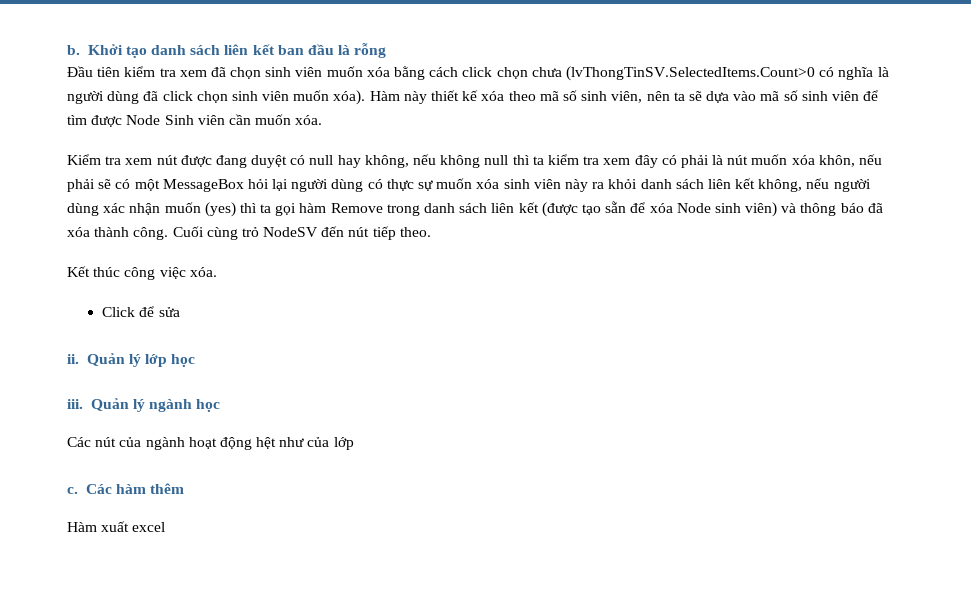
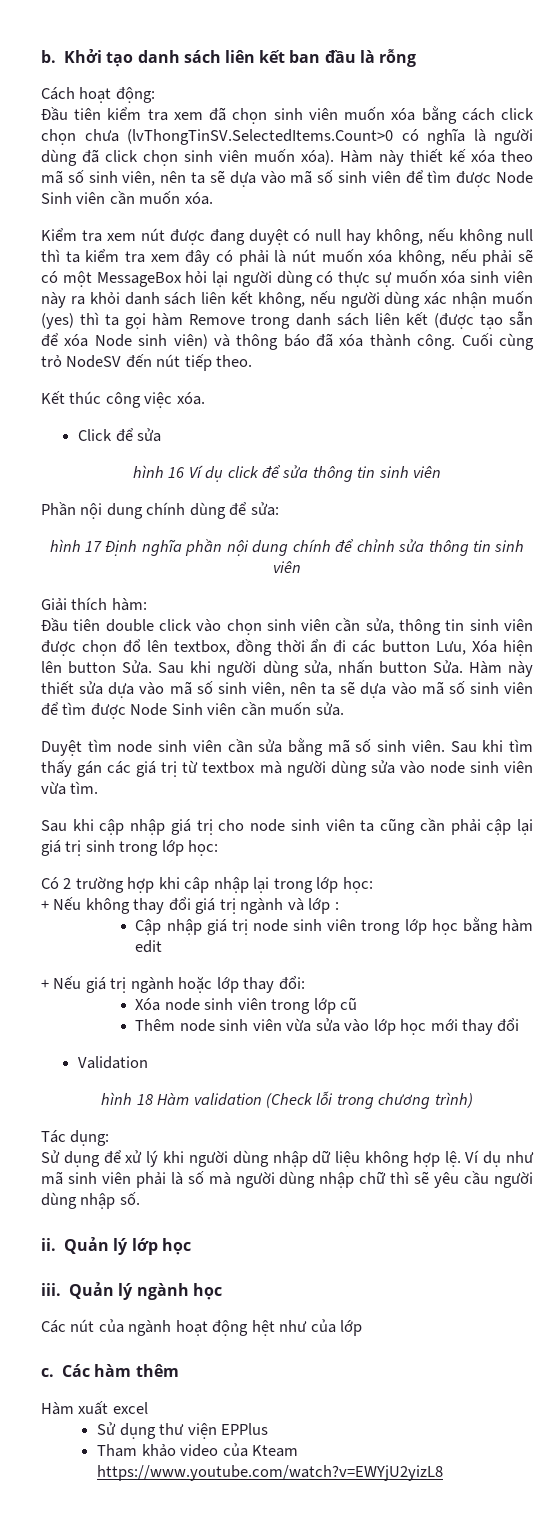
(387, 50) none -> [41,87,155,103] // Cách hoạt động:
[818,155,855,167] khôn, -> [398,250,446,266] không,
(180, 312) none -> [132,465,442,482] [41,502,279,519] [49,539,525,556] [273,561,301,573] [41,597,147,611] [41,618,534,635] [41,639,533,656] [41,660,533,677] [41,681,533,698] [41,702,344,719] [41,738,533,756] [41,760,533,777] [41,781,99,795] [41,818,534,835] [41,840,219,856] [41,877,373,893] [41,897,339,914] [135,917,533,935] [135,940,163,953] [41,976,305,993] [135,997,358,1014] [135,1018,520,1035] [78,1056,149,1069] [101,1091,473,1109] [41,1130,110,1146] [41,1150,534,1167] [41,1171,533,1188] [41,1192,140,1209] // hình 16 Ví dụ click để sửa thông tin sinh viên // Phần nội dung chính dùng để sửa: // hình 17 Định nghĩa phần nội dung chính để chỉnh sửa thông tin sinh viên // Giải thích hàm: // Đầu tiên double click vào chọn sinh viên cần sửa, thông tin sinh viên được chọn đổ lên textbox, đồng thời ẩn đi các button Lưu, Xóa hiện lên button Sửa. Sau khi người dùng sửa, nhấn button Sửa. Hàm này thiết sửa dựa vào mã số sinh viên, nên ta sẽ dựa vào mã số sinh viên để tìm được Node Sinh viên cần muốn sửa. // Duyệt tìm node sinh viên cần sửa bằng mã số sinh viên. Sau khi tìm thấy gán các giá trị từ textbox mà người dùng sửa vào node sinh viên vừa tìm. // Sau khi cập nhập giá trị cho node sinh viên ta cũng cần phải cập lại giá trị sinh trong lớp học: // Có 2 trường hợp khi câp nhập lại trong lớp học: // + Nếu không thay đổi giá trị ngành và lớp : // Cập nhập giá trị node sinh viên trong lớp học bằng hàm edit // + Nếu giá trị ngành hoặc lớp thay đổi: // Xóa node sinh viên trong lớp cũ // Thêm node sinh viên vừa sửa vào lớp học mới thay đổi // Validation // hình 18 Hàm validation (Check lỗi trong chương trình) // Tác dụng: // Sử dụng để xử lý khi người dùng nhập dữ liệu không hợp lệ. Ví dụ như mã sinh viên phải là số mà người dùng nhập chữ thì sẽ yêu cầu người dùng nhập số.
(166, 527) none -> [97,1422,269,1439] [97,1443,299,1457] [97,1465,444,1481] // Sử dụng thư viện EPPlus // Tham khảo video của Kteam https://www.youtube.com/watch?v=EWYjU2yizL8

